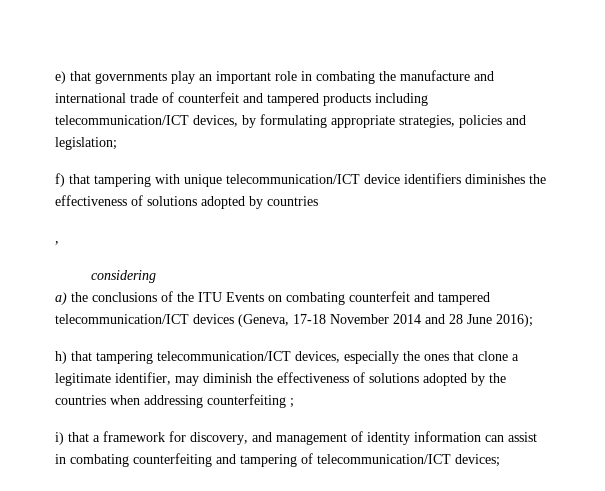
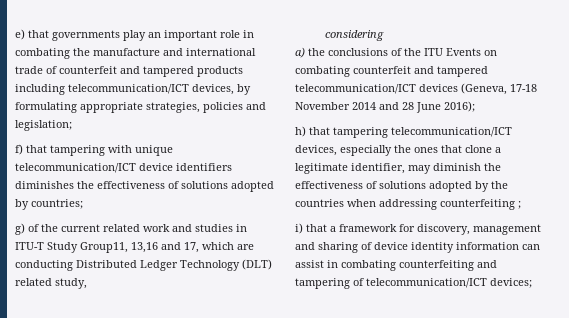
[267,196,318,206] [55,241,59,245] countries // , -> [31,199,83,209] [15,223,247,235] [15,242,254,253] [15,259,272,271] [15,278,87,289] countries; // g) of the current related work and studies in ITU-T Study Group11, 13,16 and 17, which are conducting Distributed Ledger Technology (DLT) related study,
[252,431,363,445] and management of -> [473,224,541,235] [295,242,408,253] management and sharing of device

